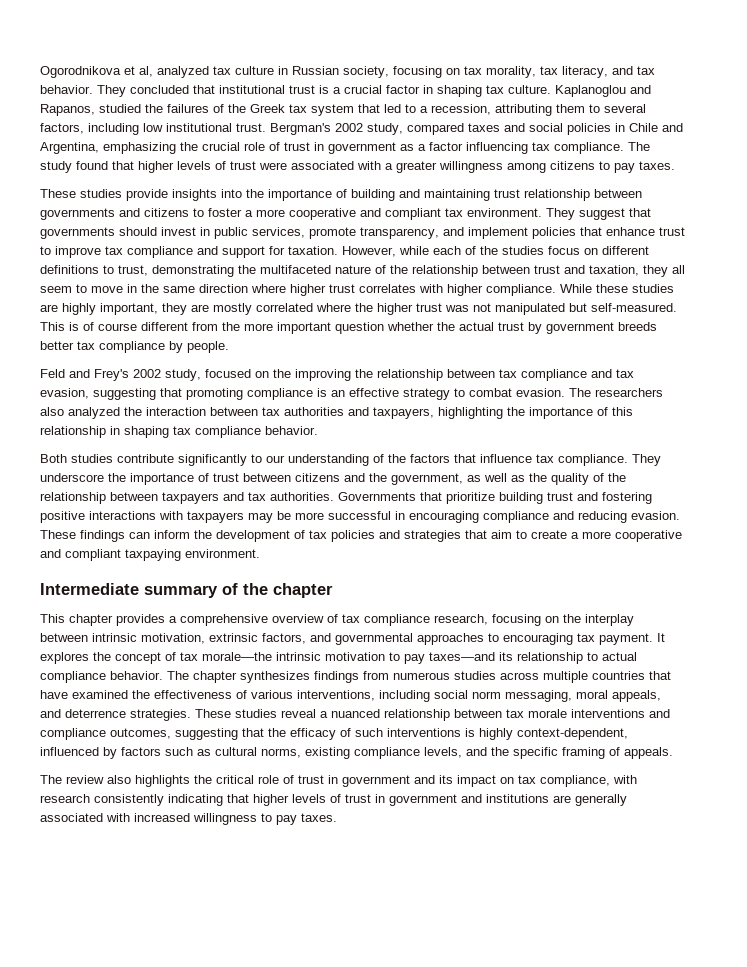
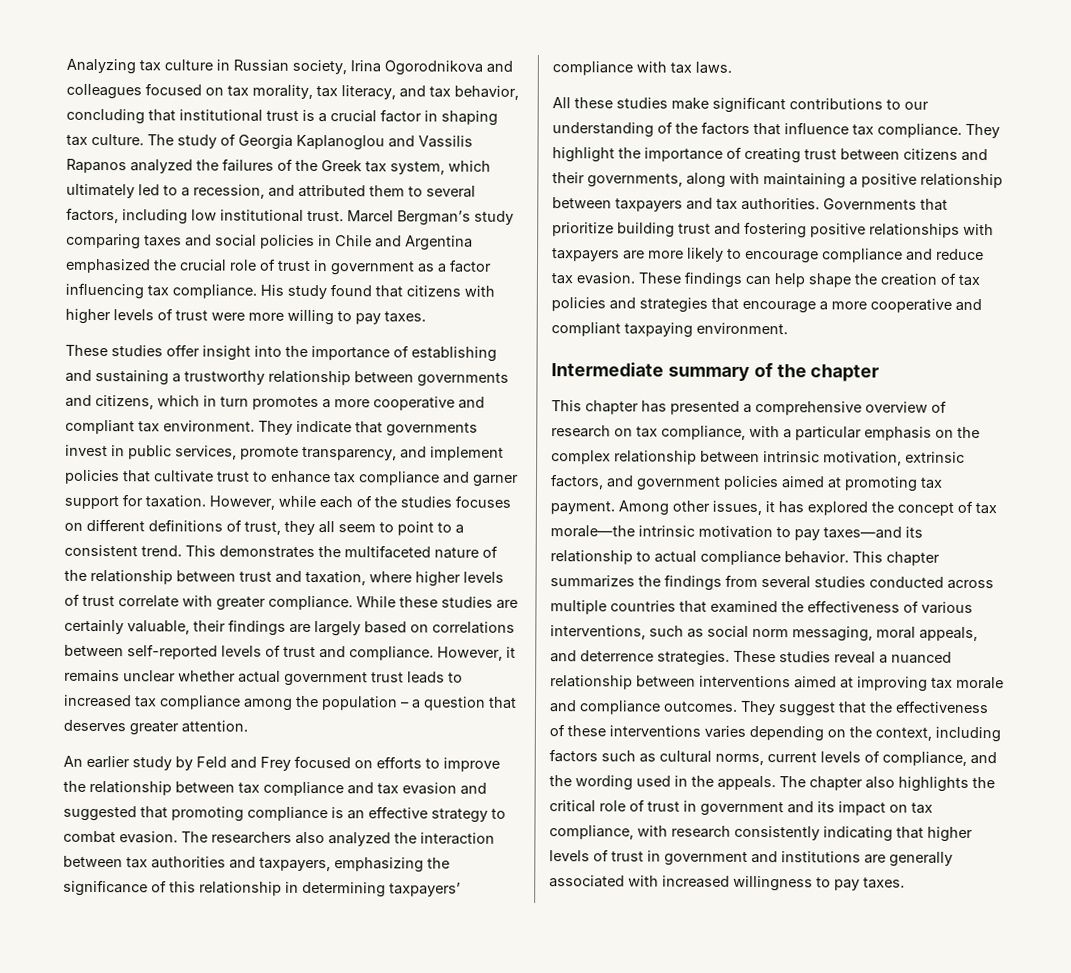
[40,66,209,78] Ogorodnikova et al, analyzed -> [66,58,136,75] Analyzing
[393,66,442,78] focusing -> [350,60,513,76] [66,83,202,100] Irina Ogorodnikova and colleagues focused
[40,85,189,97] behavior. They concluded -> [454,85,519,100] [66,108,145,125] behavior, concluding
[555,85,651,97] [40,104,141,116] Kaplanoglou and Rapanos, studied -> [147,133,473,151] [66,158,193,174] The study of Georgia Kaplanoglou and Vassilis Rapanos analyzed
[311,104,380,116] system that -> [390,160,491,175] [66,183,135,199] system, which ultimately
[495,104,552,116] attributing -> [268,184,366,198] and attributed
[270,123,464,135] Bergman's 2002 study, compared -> [347,210,514,226] [66,233,141,250] Marcel Bergman’s study comparing
[40,142,176,154] Argentina, emphasizing -> [405,235,473,251] [65,258,151,274] Argentina emphasized
[628,142,650,151] The -> [260,284,284,296] His
(134, 165) none -> [406,285,495,297] citizens with
[291,161,595,173] associated with a greater willingness among citizens -> [248,309,334,326] more willing
[126,189,217,201] provide insights -> [166,344,251,361] offer insight
[351,189,642,201] [40,208,242,220] building and maintaining trust relationship between governments and citizens to foster -> [411,346,497,362] [65,369,509,387] [65,394,319,411] establishing and sustaining a trustworthy relationship between governments and citizens, which in turn promotes
[579,208,625,220] suggest -> [296,420,352,434] indicate
[119,227,157,236] should -> (478, 429) none
[606,227,655,236] enhance -> [154,470,214,483] cultivate
[55,246,218,258] improve tax compliance and -> [271,470,519,487] enhance tax compliance and garner
[548,246,580,255] focus -> [455,495,511,508] focuses
[103,265,234,277] to trust, demonstrating -> [226,519,464,536] [64,544,315,558] of trust, they all seem to point to a consistent trend. This demonstrates
[643,265,685,277] [40,284,483,296] they all seem to move in the same direction where higher trust correlates with higher -> [369,571,504,587] [64,593,266,611] where higher levels of trust correlate with greater
[62,303,677,315] [40,322,657,334] [40,341,229,353] [40,369,351,381] highly important, they are mostly correlated where the higher trust was not manipulated but self-measured. This is of course different from the more important question whether the actual trust by government breeds better tax compliance by people. // Feld and Frey's 2002 study, focused on the improving -> [64,619,515,637] [64,644,516,661] [64,669,463,687] [63,694,517,711] [63,719,248,736] [63,755,500,772] certainly valuable, their findings are largely based on correlations between self-reported levels of trust and compliance. However, it remains unclear whether actual government trust leads to increased tax compliance among the population – a question that deserves greater attention. // An earlier study by Feld and Frey focused on efforts to improve
[40,388,156,400] evasion, suggesting -> [402,782,487,795] [63,805,137,822] evasion and suggested
[438,407,593,419] highlighting the importance -> [334,857,450,873] [63,879,148,897] emphasizing the significance
[124,426,318,438] [40,454,247,466] shaping tax compliance behavior. // Both studies contribute significantly -> [302,881,461,898] [552,61,732,76] [552,96,883,114] determining taxpayers’ compliance with tax laws. // All these studies make significant contributions
[40,473,209,485] underscore the importance of -> [552,146,801,164] highlight the importance of creating
[369,473,626,485] the government, as well as the quality of the -> [552,172,917,189] their governments, along with maintaining a positive
[89,511,156,520] interactions -> [869,223,960,238] relationships
[248,511,680,523] [40,530,290,542] may be more successful in encouraging compliance and reducing evasion. These findings can inform the development -> [623,247,984,264] [551,271,937,288] are more likely to encourage compliance and reduce tax evasion. These findings can help shape the creation
[491,530,567,539] aim to create -> [742,300,816,314] encourage
[116,614,165,626] provides -> [641,400,740,415] has presented
[342,614,634,626] tax compliance research, focusing on the interplay -> [551,425,980,441] [551,450,697,465] research on tax compliance, with a particular emphasis on the complex relationship
[335,633,665,645] [40,652,89,664] governmental approaches to encouraging tax payment. It explores -> [636,475,943,492] [550,500,868,516] government policies aimed at promoting tax payment. Among other issues, it has explored
[167,671,496,683] The chapter synthesizes findings from numerous studies -> [852,551,940,566] [550,574,944,591] This chapter summarizes the findings from several studies conducted
[40,690,68,699] have -> (707, 606) none
[379,690,430,702] including -> [649,625,704,638] such as
(502, 713) none -> [699,675,928,692] interventions aimed at improving
[571,709,645,718] interventions -> (1004, 683) none
[110,728,628,740] [40,747,117,759] outcomes, suggesting that the efficacy of such interventions is highly context-dependent, influenced by -> [663,700,989,717] [549,724,1001,743] outcomes. They suggest that the effectiveness of these interventions varies depending on the context, including
[305,747,620,759] existing compliance levels, and the specific framing of -> [767,750,997,766] [549,775,714,791] current levels of compliance, and the wording used in the
[40,775,104,784] // The review -> [779,776,863,791] The chapter

